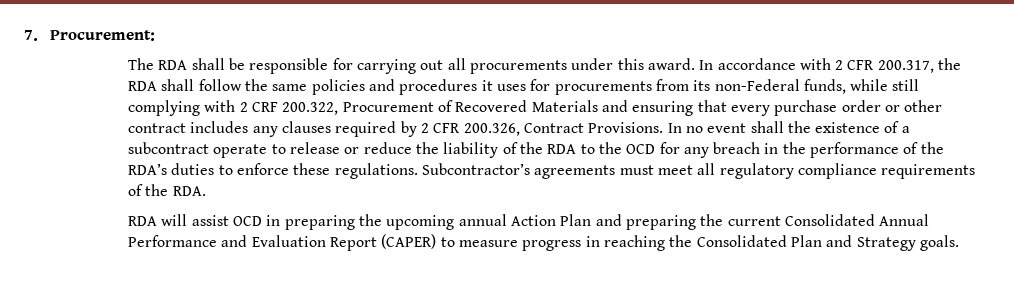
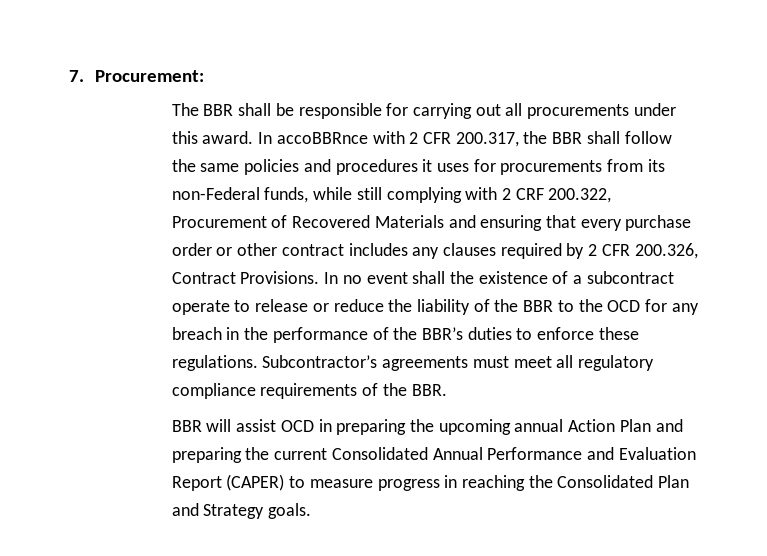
[158,60,188,70] RDA -> [203,104,234,116] BBR
[717,58,796,70] accordance -> [276,132,368,144] accoBBRnce
[128,81,158,91] RDA -> [552,132,583,144] BBR
[547,144,577,154] RDA -> [523,300,554,312] BBR
[128,163,168,175] RDA’s -> [422,327,464,340] BBR’s
[172,186,206,196] [128,216,158,226] RDA. // RDA -> [411,384,447,396] [171,420,202,432] BBR. // BBR

